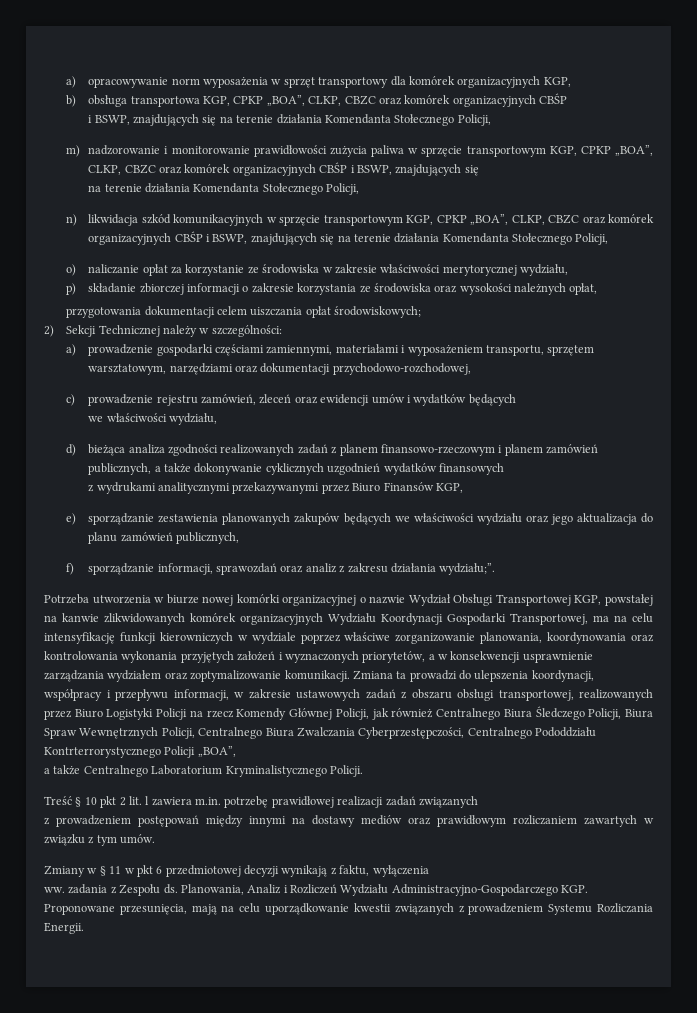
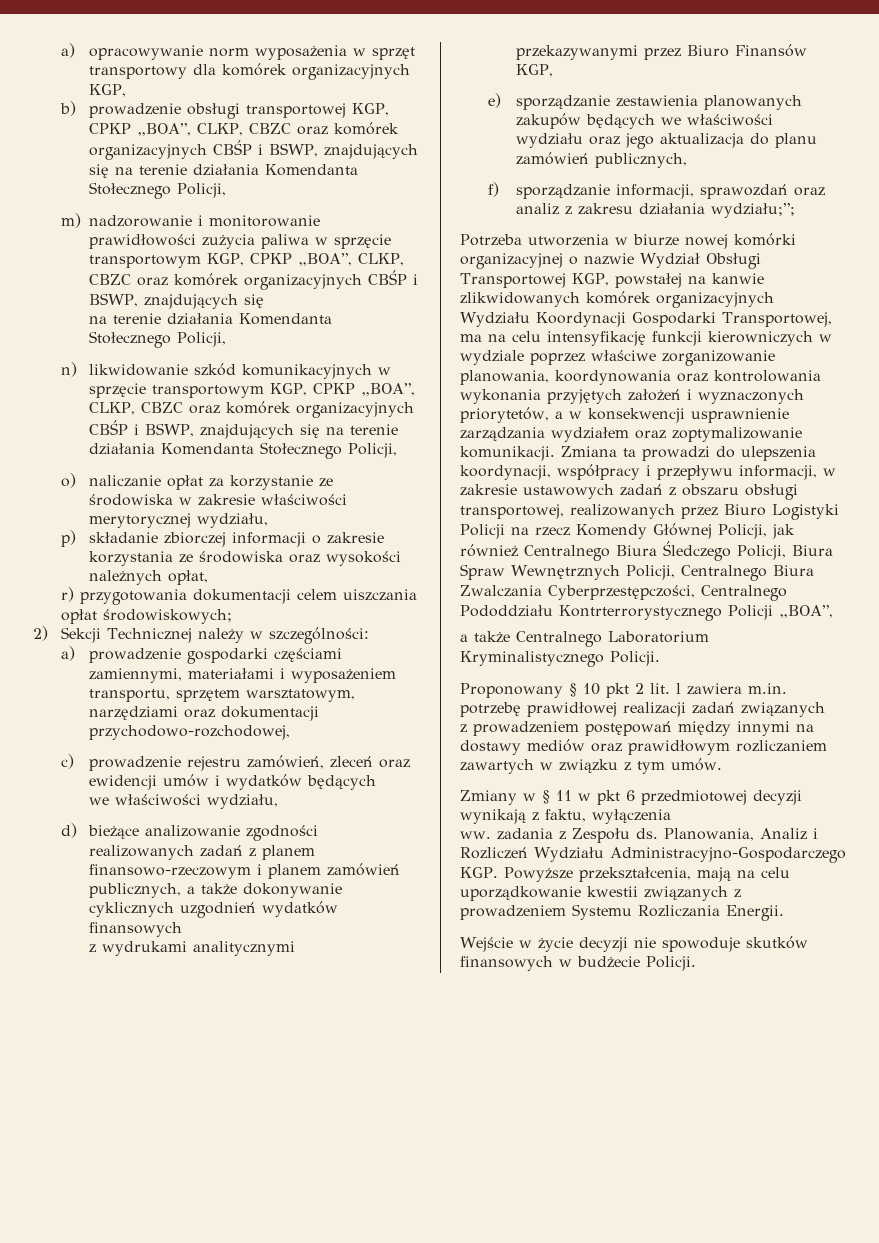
[88,93,568,107] obsługa transportowa KGP, CPKP „BOA”, CLKP, CBZC oraz komórek organizacyjnych CBŚP // -> [89,103,390,119] [89,122,400,136] [89,140,253,160] prowadzenie obsługi transportowej KGP, CPKP „BOA”, CLKP, CBZC oraz komórek organizacyjnych CBŚP
[88,214,139,226] likwidacja -> [89,364,189,376] likwidowanie
(598, 289) none -> [61,587,75,602] r)
[88,444,165,456] bieżąca analiza -> [88,825,241,839] bieżące analizowanie
[439,563,496,575] wydziału;”. -> [711,203,796,218] wydziału;”;
[44,796,72,805] Treść -> [460,683,563,698] Proponowany
[44,904,187,915] Proponowane przesunięcia, -> [503,867,691,882] Powyższe przekształcenia,
(84, 928) none -> [460,936,808,952] [460,956,696,971] // Wejście w życie decyzji nie spowoduje skutków finansowych w budżecie Policji.

